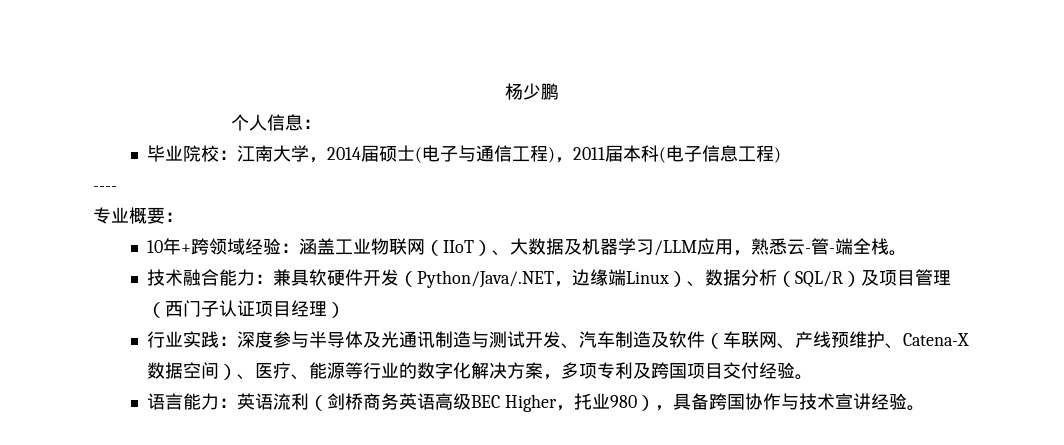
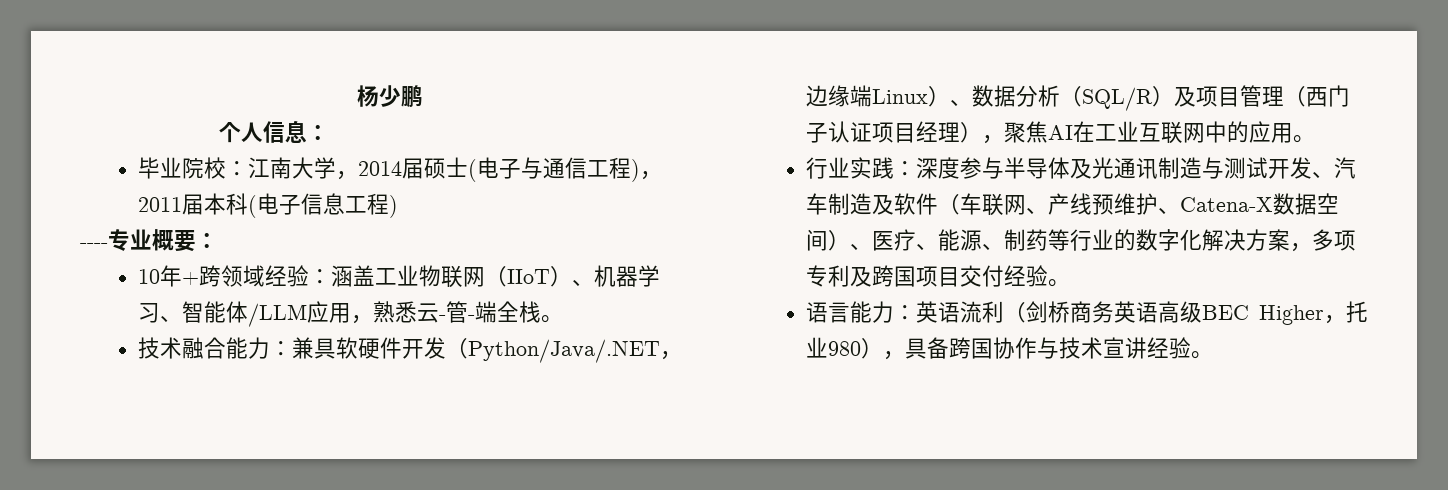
(117, 188) // -> (108, 245) none
[510,238,655,255] 大数据及机器学习 -> [594,265,661,287] [138,301,249,323] 机器学习、智能体
(346, 310) none -> [982,121,1316,144] ，聚焦AI在工业互联网中的应用。
(346, 370) none -> [982,229,1049,251] 、制药

